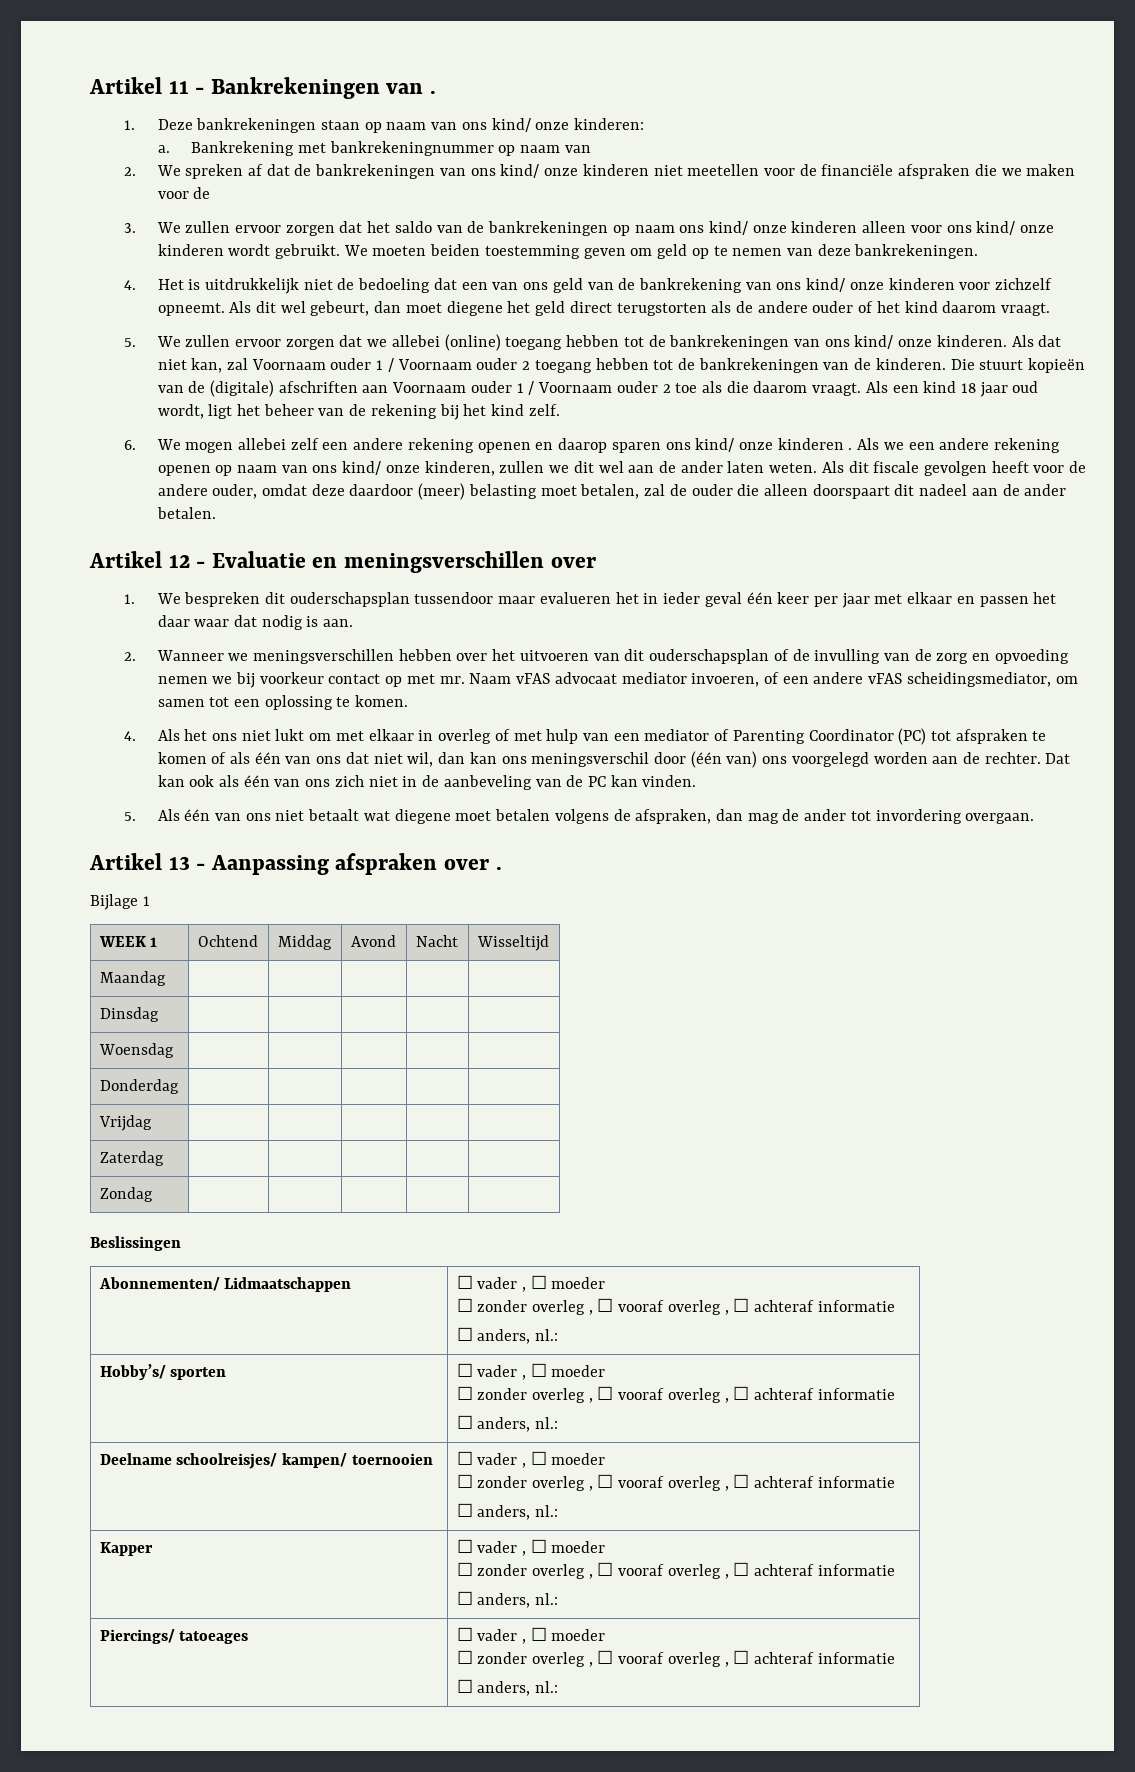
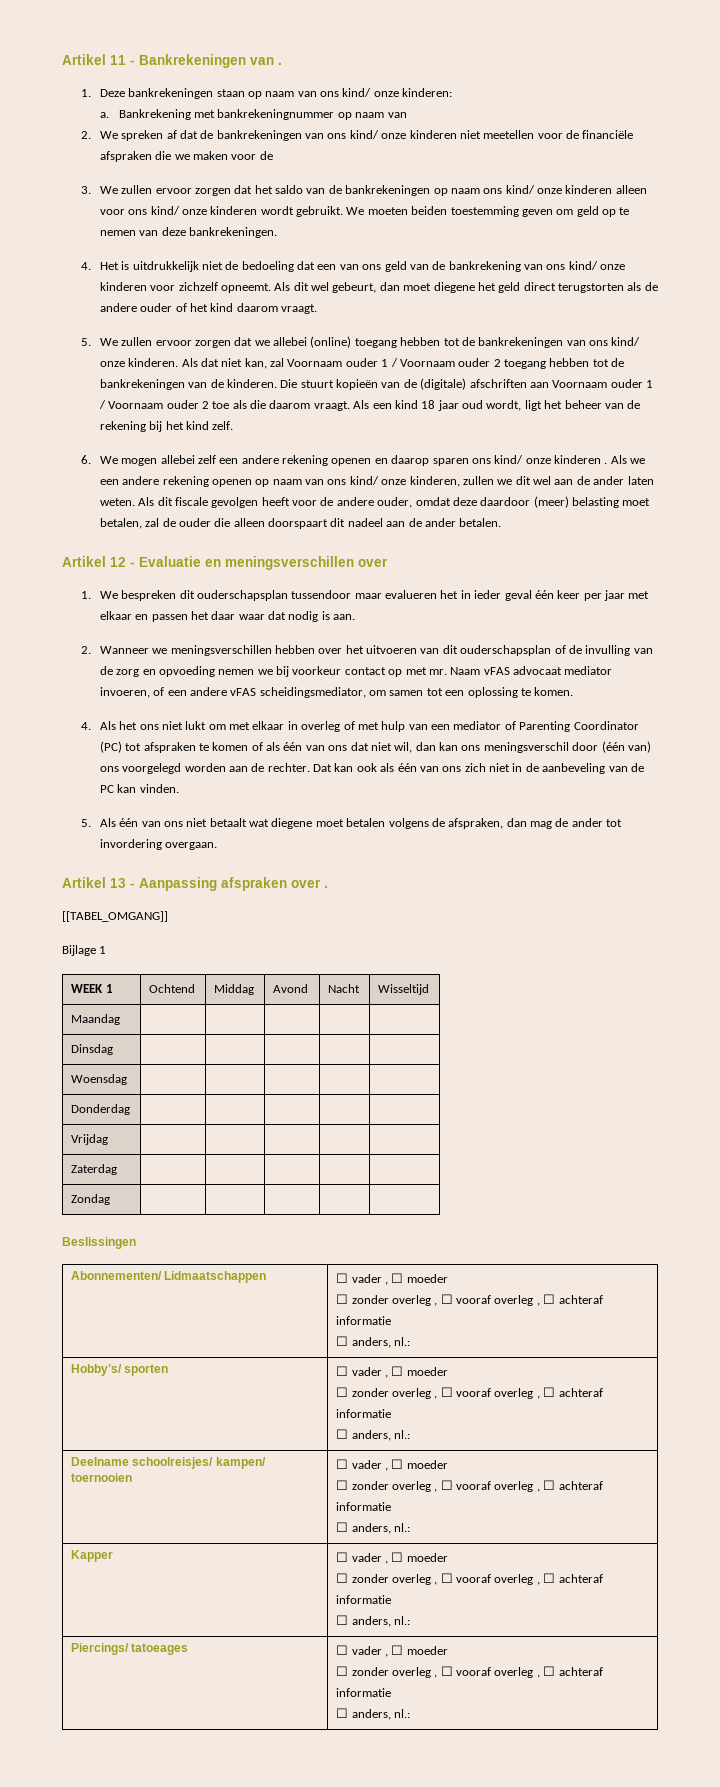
(502, 868) none -> [62,911,168,922] // [[TABEL_OMGANG]]

